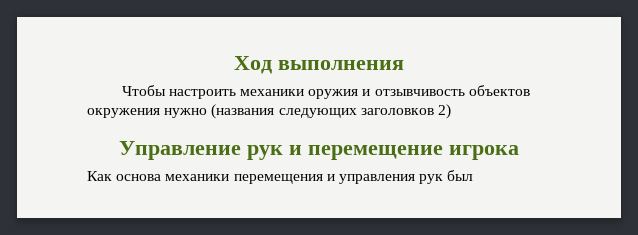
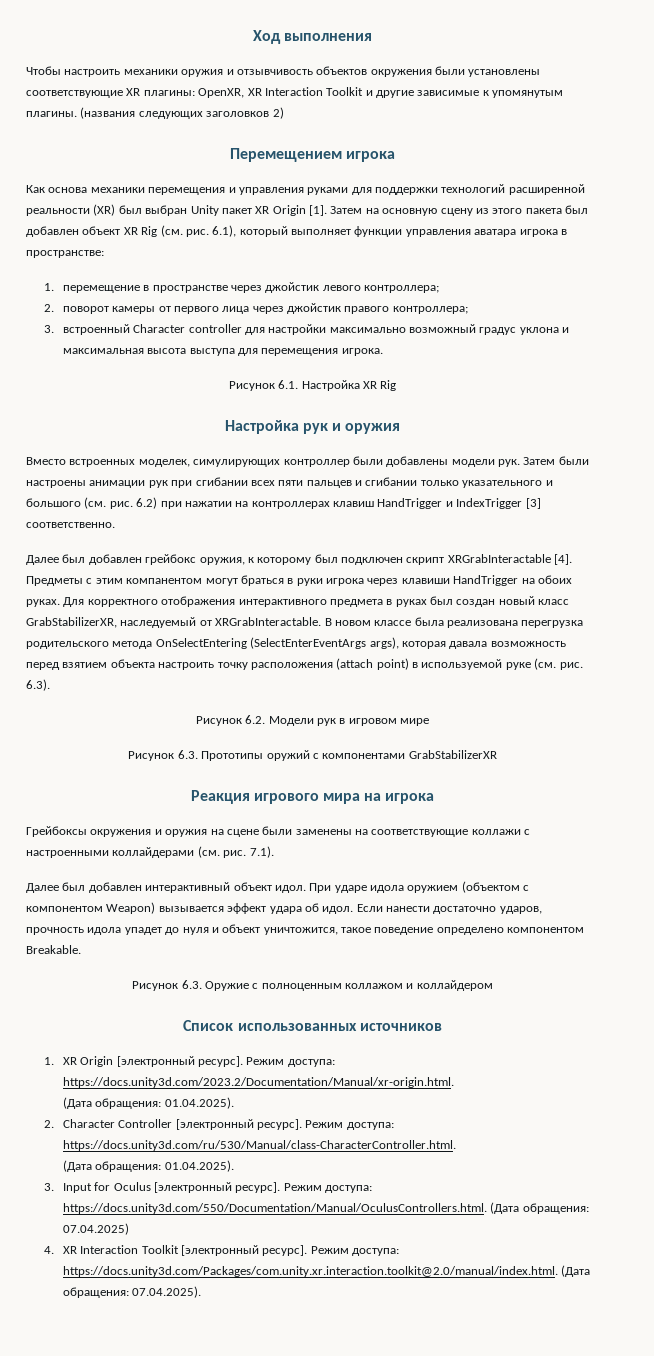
[164,108,208,118] нужно -> [435,66,541,77] [26,87,564,98] [26,111,77,117] были установлены соответствующие XR плагины: OpenXR, XR Interaction Toolkit и другие зависимые к упомянутым плагины.
[119,141,443,160] Управление рук и перемещение -> [229,148,342,162] Перемещением
[419,170,474,184] рук был -> [307,184,585,195] [26,204,588,216] [26,225,567,237] [26,250,104,258] [44,282,439,293] [44,303,468,314] [44,324,570,335] [62,348,383,356] [228,380,397,391] [224,420,401,434] [26,456,589,467] [26,477,553,488] [26,497,541,509] [26,522,115,528] [26,554,573,565] [26,575,572,586] [26,596,570,607] [26,617,584,628] [26,637,566,649] [26,658,583,670] [26,679,50,691] [195,715,430,726] [128,750,497,761] [190,790,435,804] [26,826,531,837] [26,846,274,858] [26,881,530,893] [26,902,542,914] [26,924,585,935] [26,945,81,954] [132,980,493,991] [183,1020,442,1031] [44,1056,335,1067] [62,1077,454,1088] [62,1097,234,1109] [44,1119,394,1130] [62,1140,456,1151] [62,1160,234,1172] [44,1182,372,1193] [62,1202,589,1214] [62,1223,129,1235] [44,1245,399,1256] [62,1265,591,1277] [62,1286,202,1298] руками для поддержки технологий расширенной реальности (XR) был выбран Unity пакет XR Origin [1]. Затем на основную сцену из этого пакета был добавлен объект XR Rig (см. рис. 6.1), который выполняет функции управления аватара игрока в пространстве: // 1. перемещение в пространстве через джойстик левого контроллера; // 2. поворот камеры от первого лица через джойстик правого контроллера; // 3. встроенный Character controller для настройки максимально возможный градус уклона и максимальная высота выступа для перемещения игрока. // Рисунок 6.1. Настройка XR Rig // Настройка рук и оружия // Вместо встроенных моделек, симулирующих контроллер были добавлены модели рук. Затем были настроены анимации рук при сгибании всех пяти пальцев и сгибании только указательного и большого (см. рис. 6.2) при нажатии на контроллерах клавиш HandTrigger и IndexTrigger [3] соответственно. // Далее был добавлен грейбокс оружия, к которому был подключен скрипт XRGrabInteractable [4]. Предметы с этим компанентом могут браться в руки игрока через клавиши HandTrigger на обоих руках. Для корректного отображения интерактивного предмета в руках был создан новый класс GrabStabilizerXR, наследуемый от XRGrabInteractable. В новом классе была реализована перегрузка родительского метода OnSelectEntering (SelectEnterEventArgs args), которая давала возможность перед взятием объекта настроить точку расположения (attach point) в используемой руке (см. рис. 6.3). // Рисунок 6.2. Модели рук в игровом мире // Рисунок 6.3. Прототипы оружий с компонентами GrabStabilizerXR // Реакция игрового мира на игрока // Грейбоксы окружения и оружия на сцене были заменены на соответствующие коллажи с настроенными коллайдерами (см. рис. 7.1). // Далее был добавлен интерактивный объект идол. При ударе идола оружием (объектом с компонентом Weapon) вызывается эффект удара об идол. Если нанести достаточно ударов, прочность идола упадет до нуля и объект уничтожится, такое поведение определено компонентом Breakable. // Рисунок 6.3. Оружие с полноценным коллажом и коллайдером // Список использованных источников // 1. XR Origin [электронный ресурс]. Режим доступа: https://docs.unity3d.com/2023.2/Documentation/Manual/xr-origin.html. // (Дата обращения: 01.04.2025). // 2. Character Controller [электронный ресурс]. Режим доступа: https://docs.unity3d.com/ru/530/Manual/class-CharacterController.html. // (Дата обращения: 01.04.2025). // 3. Input for Oculus [электронный ресурс]. Режим доступа: https://docs.unity3d.com/550/Documentation/Manual/OculusControllers.html. (Дата обращения: 07.04.2025) // 4. XR Interaction Toolkit [электронный ресурс]. Режим доступа: https://docs.unity3d.com/Packages/com.unity.xr.interaction.toolkit@2.0/manual/index.html. (Дата обращения: 07.04.2025).

